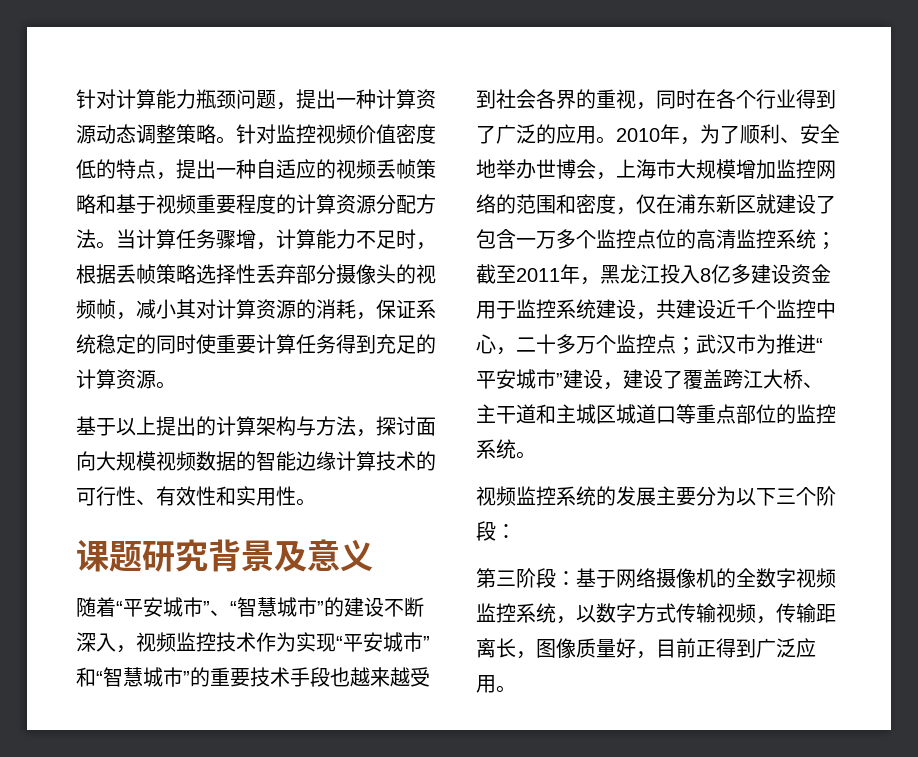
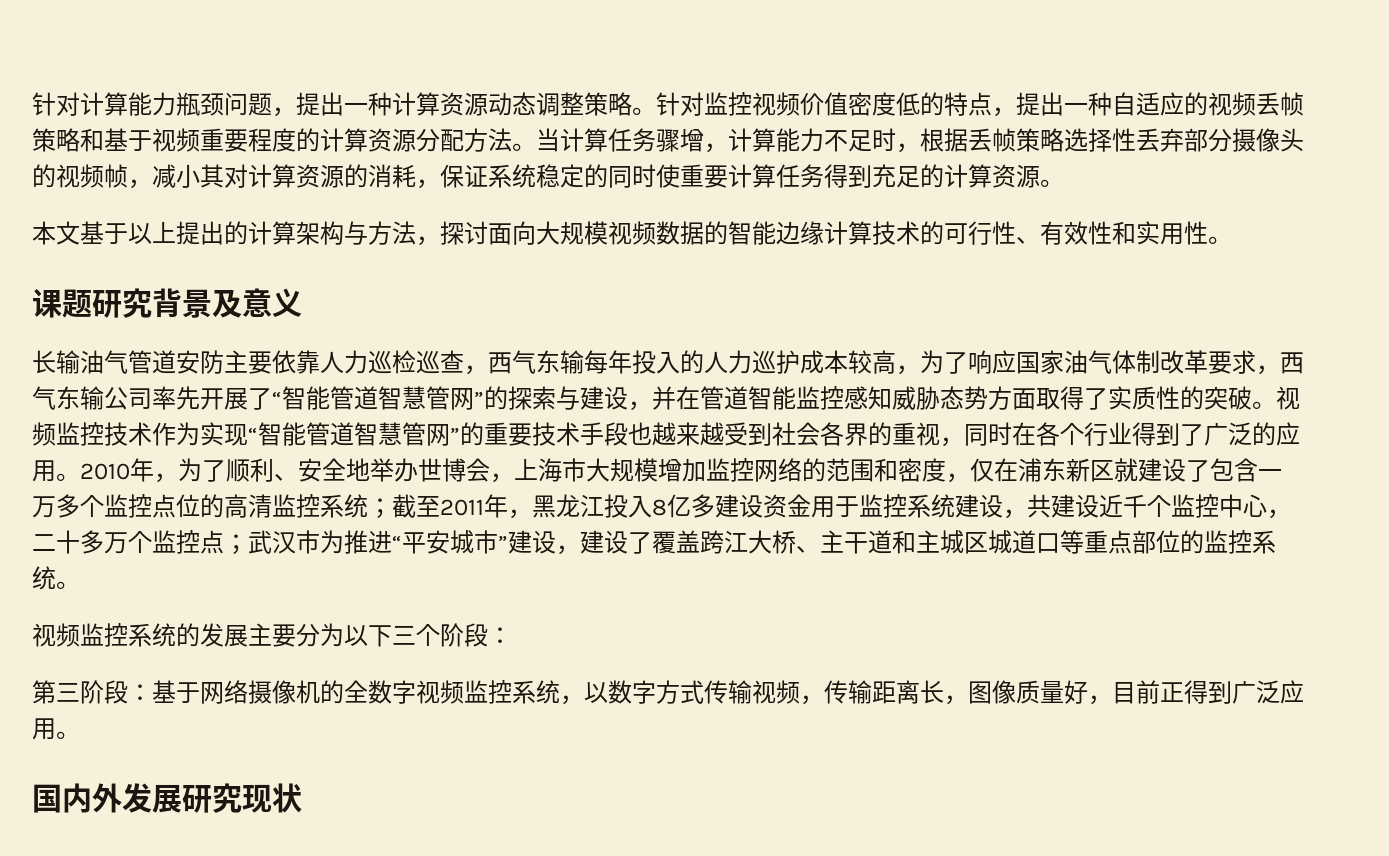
(176, 385) none -> [32,221,80,245] 本文
[76,597,424,617] [76,632,136,653] 随着“平安城市”、“智慧城市”的建设不断深入， -> [32,350,1304,375] [32,386,1276,411] 长输油气管道安防主要依靠人力巡检巡查，西气东输每年投入的人力巡护成本较高，为了响应国家油气体制改革要求，西气东输公司率先开展了“智能管道智慧管网”的探索与建设，并在管道智能监控感知威胁态势方面取得了实质性的突破。
[343,632,430,652] [76,667,183,687] 平安城市”和“智慧城市 -> [258,422,450,446] 智能管道智慧管网
(516, 689) none -> [32,783,302,813] // 国内外发展研究现状

